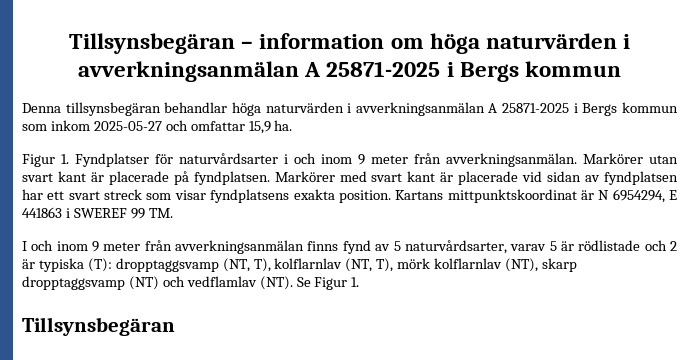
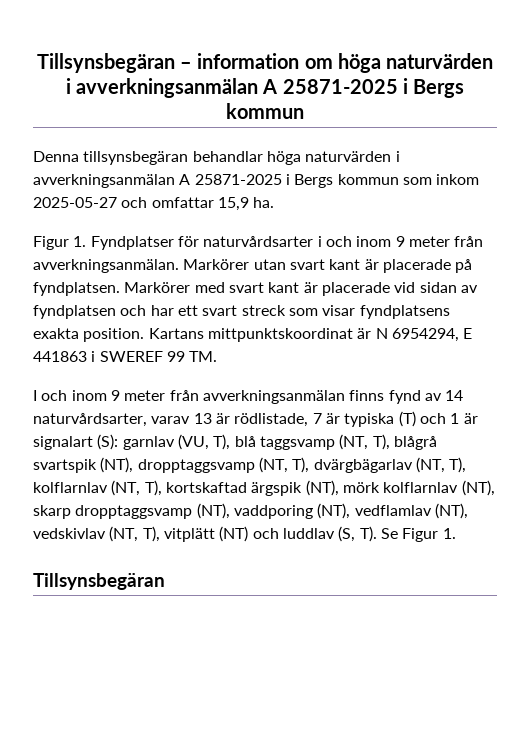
(678, 178) none -> [120,305,147,316] och
[393,241,401,251] 5 -> [445,390,464,401] 14
[549,240,678,251] [22,258,394,272] 5 är rödlistade och 2 är typiska (T): dropptaggsvamp (NT, T), kolflarnlav (NT, T), -> [193,411,478,427] [33,434,437,450] [33,457,467,473] [33,480,339,496] 13 är rödlistade, 7 är typiska (T) och 1 är signalart (S): garnlav (VU, T), blå taggsvamp (NT, T), blågrå svartspik (NT), dropptaggsvamp (NT, T), dvärgbägarlav (NT, T), kolflarnlav (NT, T), kortskaftad ärgspik (NT),
[128,276,293,290] (NT) och vedflamlav (NT). -> [196,503,468,519] [33,526,377,542] (NT), vaddporing (NT), vedflamlav (NT), vedskivlav (NT, T), vitplätt (NT) och luddlav (S, T).

